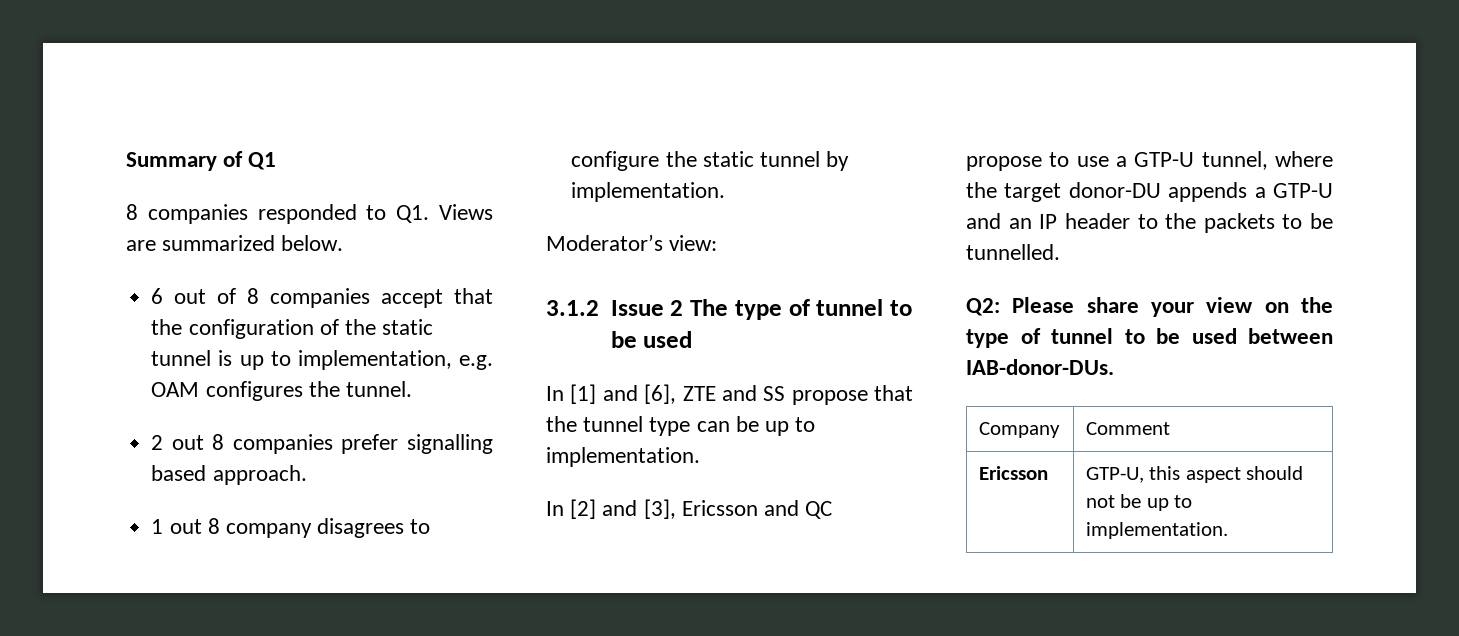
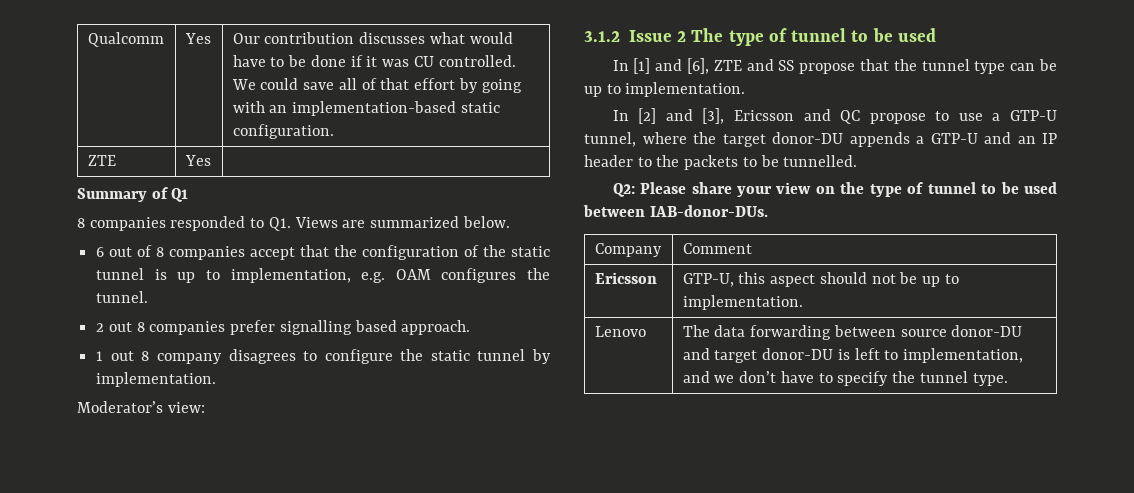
(126, 161) none -> [87,32,164,47] [184,33,211,44] [232,32,513,44] [232,55,516,67] [231,78,522,93] [232,101,500,116] [232,124,334,139] [87,155,116,166] [184,155,211,166] Qualcomm | Yes | Our contribution discusses what would have to be done if it was CU controlled. We could save all of that effort by going with an implementation-based static configuration. // ZTE | Yes | //
(1228, 530) none -> [594,326,646,337] [682,325,1023,340] [682,348,1024,363] [682,371,1008,386] // Lenovo | The data forwarding between source donor-DU and target donor-DU is left to implementation, and we don’t have to specify the tunnel type.

